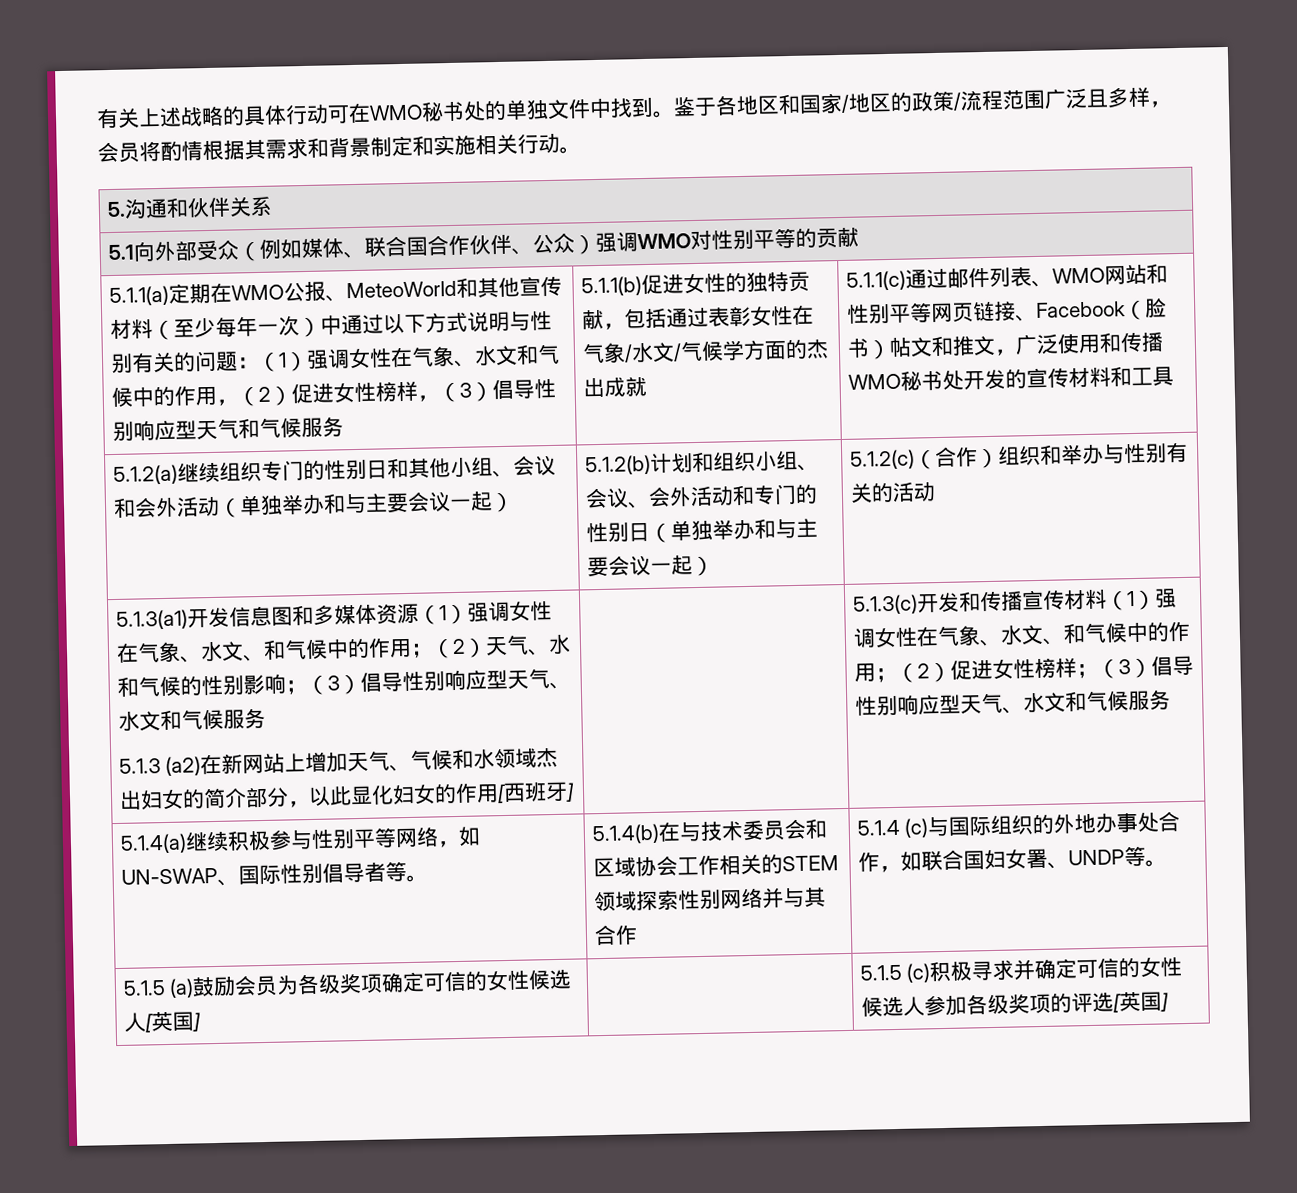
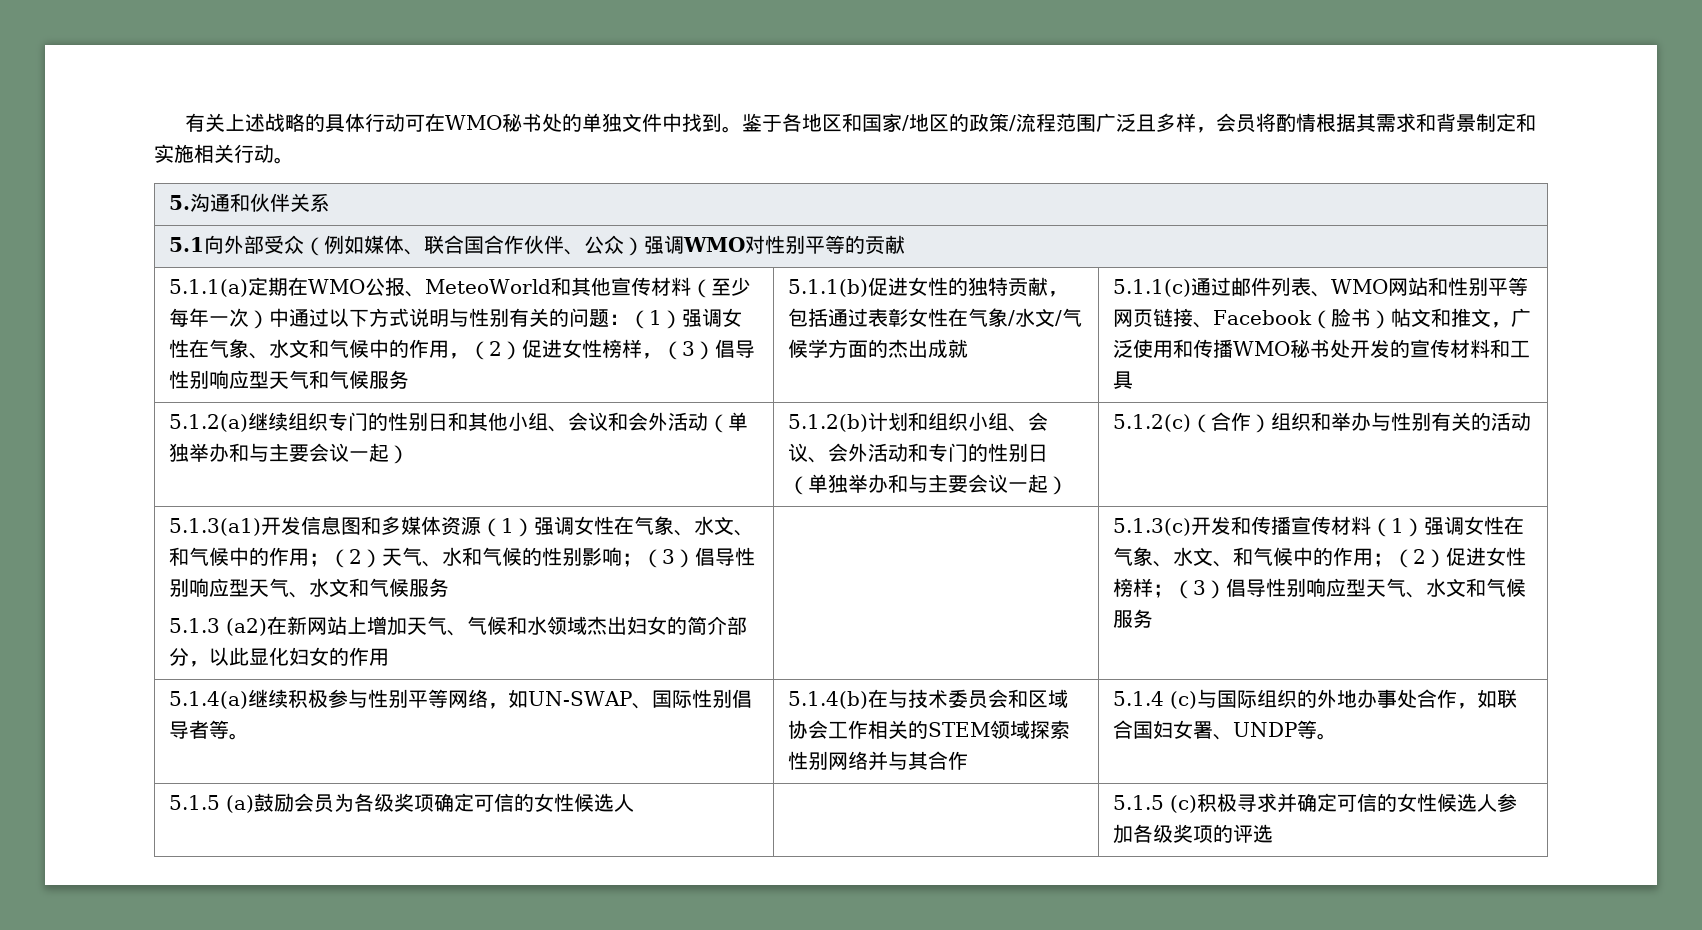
[496,781,575,804] [西班牙] -> (389, 657) none
[144,1011,201,1033] [英国] -> (634, 803) none
[1112,991,1169,1013] [英国] -> (1273, 833) none

